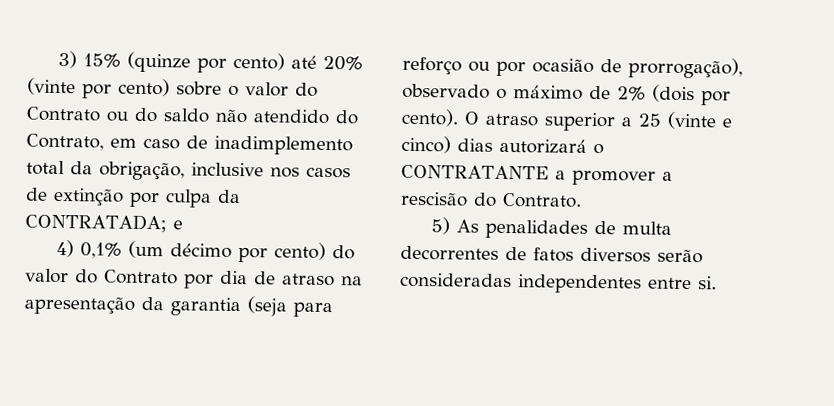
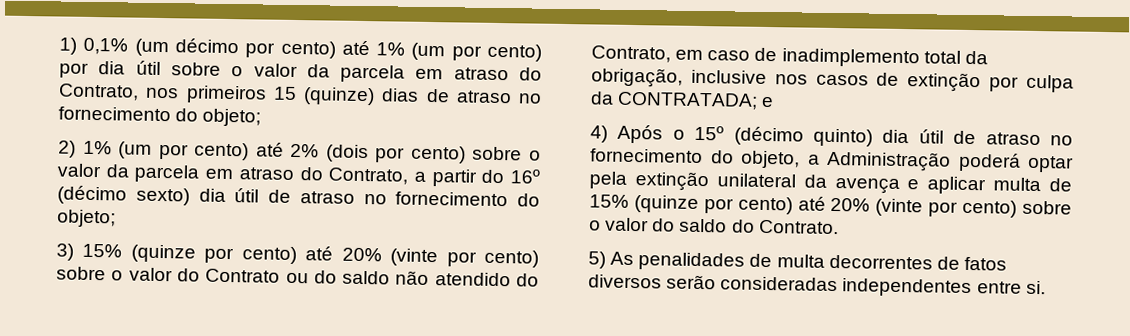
(58, 59) none -> [59,37,542,62] [59,60,542,83] [58,83,542,106] [58,106,262,127] [58,140,541,164] [57,163,540,187] [57,185,540,207] [57,209,116,228] 1) 0,1% (um décimo por cento) até 1% (um por cento) por dia útil sobre o valor da parcela em atraso do Contrato, nos primeiros 15 (quinze) dias de atraso no fornecimento do objeto; // 2) 1% (um por cento) até 2% (dois por cento) sobre o valor da parcela em atraso do Contrato, a partir do 16º (décimo sexto) dia útil de atraso no fornecimento do objeto; //
[80,240,356,263] [25,268,363,289] [24,296,333,318] [402,56,743,79] [402,83,731,106] [401,108,732,132] [401,135,604,155] [401,164,673,186] [400,191,468,207] 0,1% (um décimo por cento) do valor do Contrato por dia de atraso na apresentação da garantia (seja para reforço ou por ocasião de prorrogação), observado o máximo de 2% (dois por cento). O atraso superior a 25 (vinte e cinco) dias autorizará o CONTRATANTE a promover a rescisão -> [617,124,1073,147] [590,148,1074,173] [589,171,1072,195] [589,194,1072,218] [589,217,728,233] Após o 15º (décimo quinto) dia útil de atraso no fornecimento do objeto, a Administração poderá optar pela extinção unilateral da avença e aplicar multa de 15% (quinze por cento) até 20% (vinte por cento) sobre o valor do saldo

